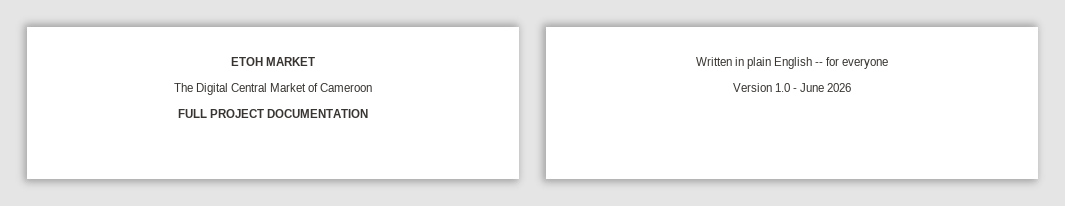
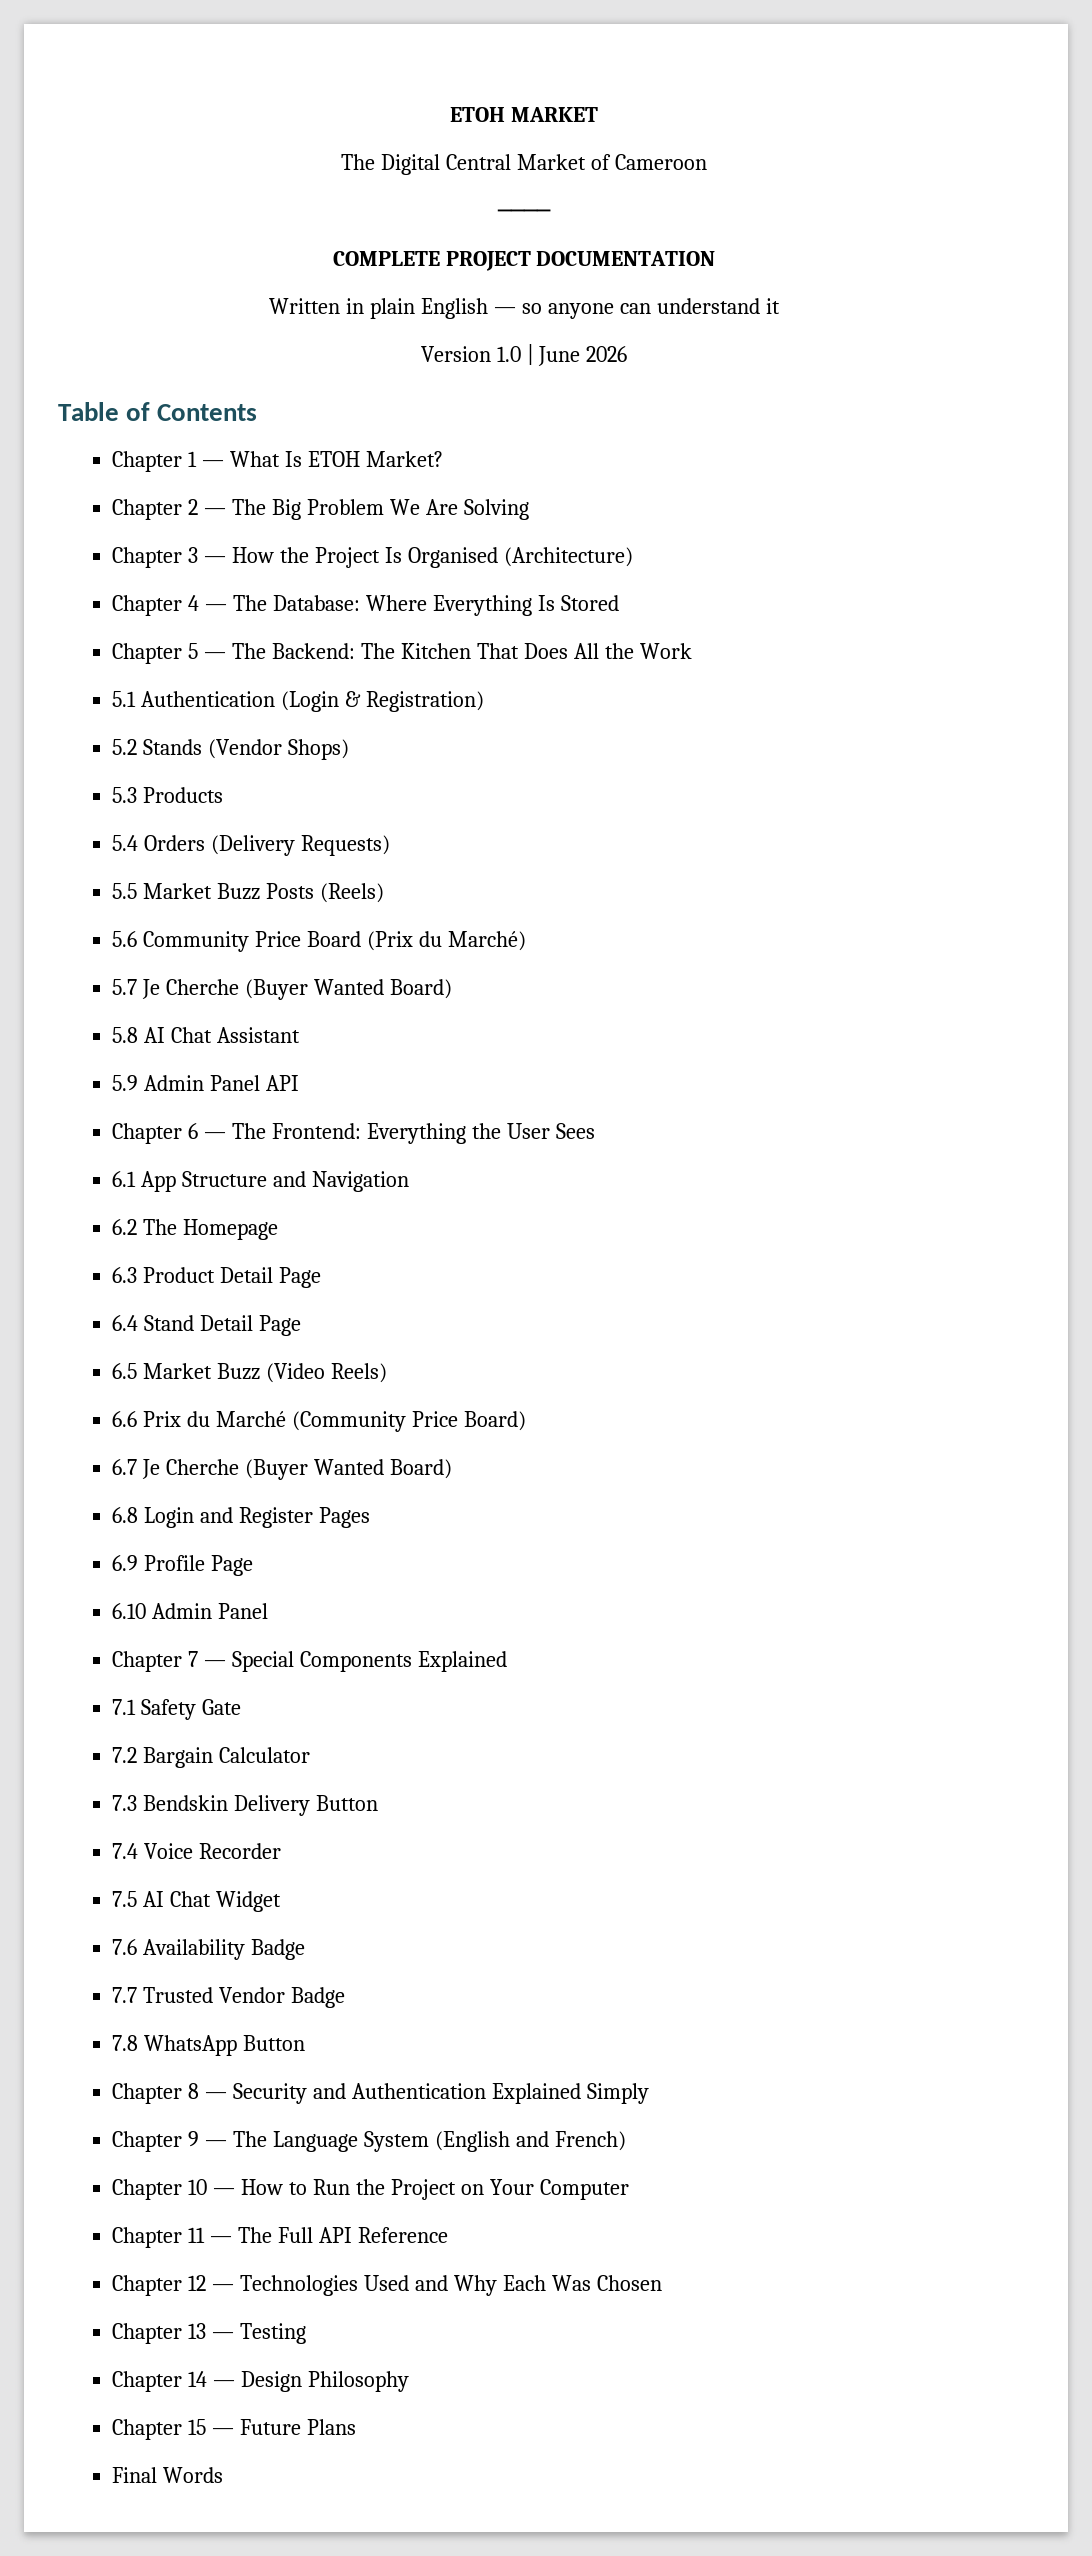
[177,109,207,118] FULL -> [497,209,551,218] [332,251,440,266] ──── // COMPLETE
[815,57,889,69] -- for everyone -> [494,298,780,319] — so anyone can understand it
[793,88,797,92] - -> [526,344,534,365] |
(852, 87) none -> [58,402,258,421] [112,451,444,472] [112,499,529,520] [112,547,633,568] [112,595,619,616] [112,643,692,664] [112,691,485,712] [112,739,350,760] [112,787,224,803] [112,835,391,856] [112,883,385,903] [112,931,527,952] [112,979,453,1000] [112,1027,301,1043] [112,1075,300,1091] [112,1123,595,1144] [112,1171,410,1192] [112,1219,279,1240] [112,1267,322,1288] [112,1315,302,1336] [112,1363,388,1383] [112,1411,527,1432] [112,1459,453,1480] [112,1507,371,1528] [112,1555,254,1576] [112,1603,269,1619] [112,1651,508,1672] [112,1699,242,1720] [112,1747,311,1768] [112,1795,379,1816] [112,1843,282,1859] [112,1891,282,1912] [112,1939,306,1960] [112,1987,346,2008] [112,2035,306,2056] [112,2083,650,2104] [112,2131,626,2152] [112,2179,629,2200] [112,2227,449,2248] [112,2275,662,2296] [112,2323,307,2344] [112,2371,410,2392] [112,2419,357,2440] [112,2467,224,2483] // Table of Contents // Chapter 1 — What Is ETOH Market? // Chapter 2 — The Big Problem We Are Solving // Chapter 3 — How the Project Is Organised (Architecture) // Chapter 4 — The Database: Where Everything Is Stored // Chapter 5 — The Backend: The Kitchen That Does All the Work // 5.1 Authentication (Login & Registration) // 5.2 Stands (Vendor Shops) // 5.3 Products // 5.4 Orders (Delivery Requests) // 5.5 Market Buzz Posts (Reels) // 5.6 Community Price Board (Prix du Marché) // 5.7 Je Cherche (Buyer Wanted Board) // 5.8 AI Chat Assistant // 5.9 Admin Panel API // Chapter 6 — The Frontend: Everything the User Sees // 6.1 App Structure and Navigation // 6.2 The Homepage // 6.3 Product Detail Page // 6.4 Stand Detail Page // 6.5 Market Buzz (Video Reels) // 6.6 Prix du Marché (Community Price Board) // 6.7 Je Cherche (Buyer Wanted Board) // 6.8 Login and Register Pages // 6.9 Profile Page // 6.10 Admin Panel // Chapter 7 — Special Components Explained // 7.1 Safety Gate // 7.2 Bargain Calculator // 7.3 Bendskin Delivery Button // 7.4 Voice Recorder // 7.5 AI Chat Widget // 7.6 Availability Badge // 7.7 Trusted Vendor Badge // 7.8 WhatsApp Button // Chapter 8 — Security and Authentication Explained Simply // Chapter 9 — The Language System (English and French) // Chapter 10 — How to Run the Project on Your Computer // Chapter 11 — The Full API Reference // Chapter 12 — Technologies Used and Why Each Was Chosen // Chapter 13 — Testing // Chapter 14 — Design Philosophy // Chapter 15 — Future Plans // Final Words

